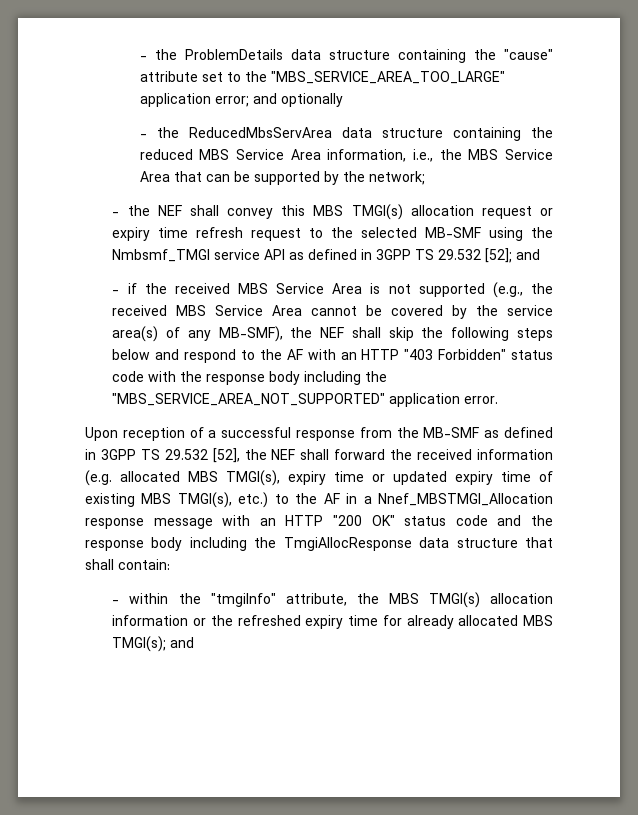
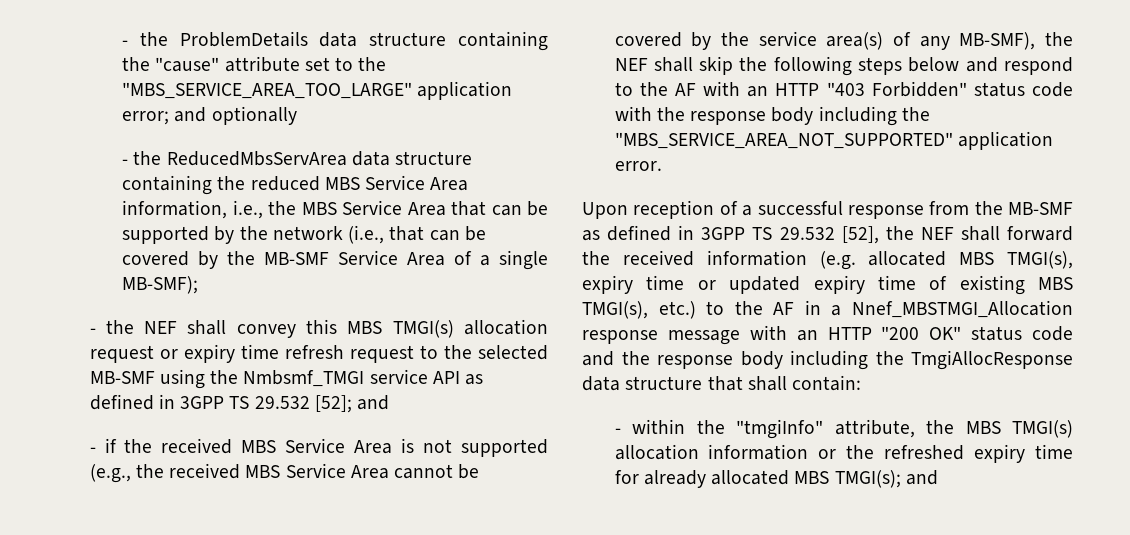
[368,171,425,185] network; -> [272,225,487,244] [122,250,548,270] [122,276,199,294] network (i.e., that can be covered by the MB-SMF Service Area of a single MB-SMF);

